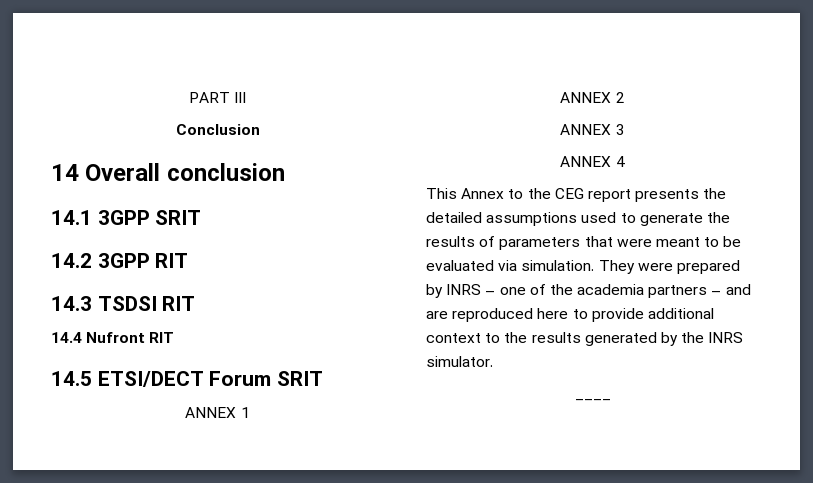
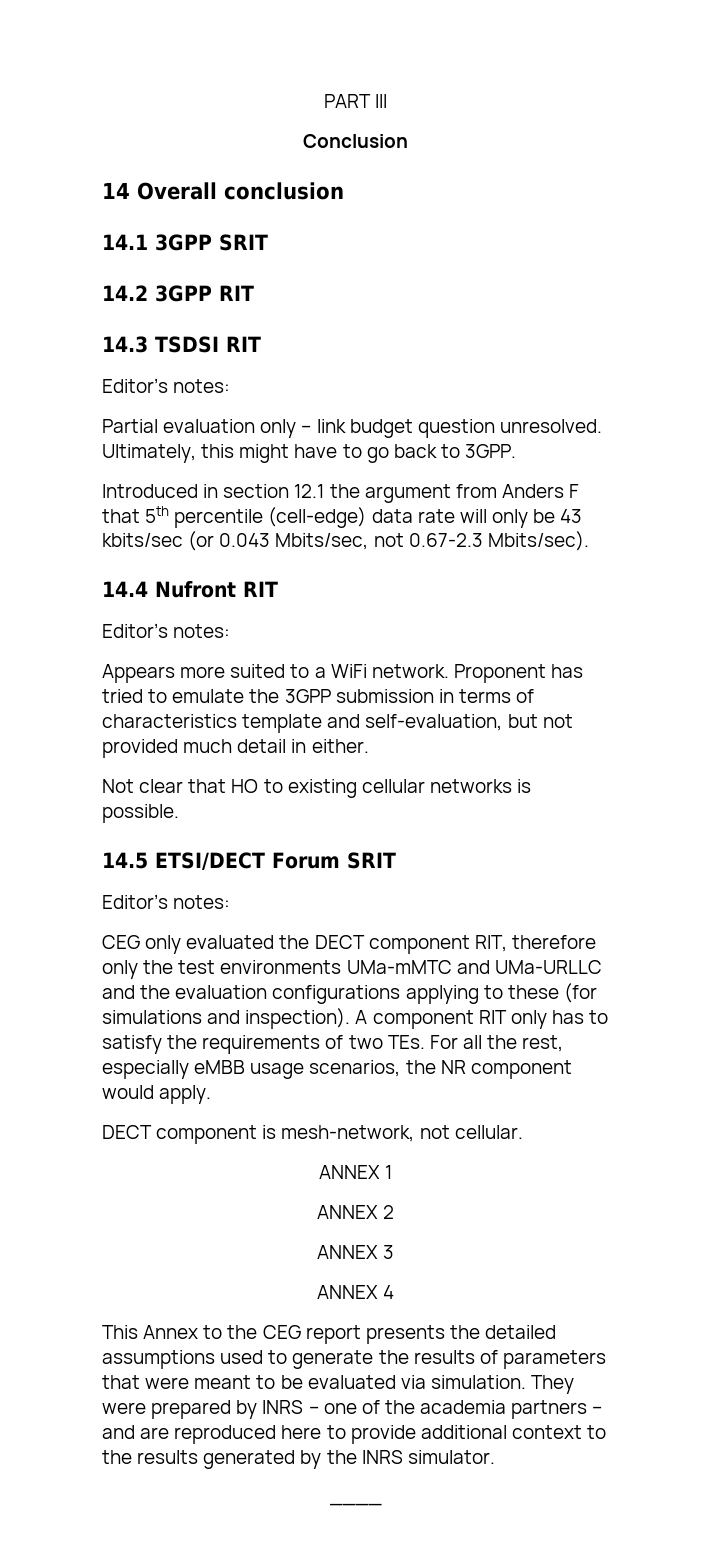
[51,332,175,343] [51,371,324,387] 14.4 Nufront RIT // 14.5 ETSI/DECT Forum SRIT -> [102,378,231,393] [102,419,602,438] [102,444,517,463] [102,484,580,503] [102,506,583,528] [102,531,589,551] [102,581,278,598] [102,623,231,638] [102,664,584,683] [102,689,535,703] [102,714,573,733] [102,739,369,758] [102,779,532,798] [102,804,179,823] [102,852,396,870] [102,894,231,909] [102,935,596,954] [102,960,602,979] [102,983,597,1004] [102,1008,609,1029] [102,1035,564,1054] [102,1060,572,1079] [102,1085,212,1104] [102,1125,523,1144] Editor’s notes: // Partial evaluation only – link budget question unresolved. Ultimately, this might have to go back to 3GPP. // Introduced in section 12.1 the argument from Anders F that 5th percentile (cell-edge) data rate will only be 43 kbits/sec (or 0.043 Mbits/sec, not 0.67-2.3 Mbits/sec). // 14.4 Nufront RIT // Editor’s notes: // Appears more suited to a WiFi network. Proponent has tried to emulate the 3GPP submission in terms of characteristics template and self-evaluation, but not provided much detail in either. // Not clear that HO to existing cellular networks is possible. // 14.5 ETSI/DECT Forum SRIT // Editor’s notes: // CEG only evaluated the DECT component RIT, therefore only the test environments UMa-mMTC and UMa-URLLC and the evaluation configurations applying to these (for simulations and inspection). A component RIT only has to satisfy the requirements of two TEs. For all the rest, especially eMBB usage scenarios, the NR component would apply. // DECT component is mesh-network, not cellular.

